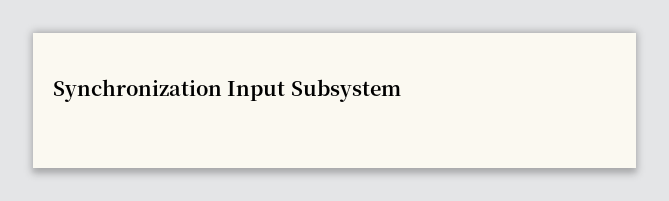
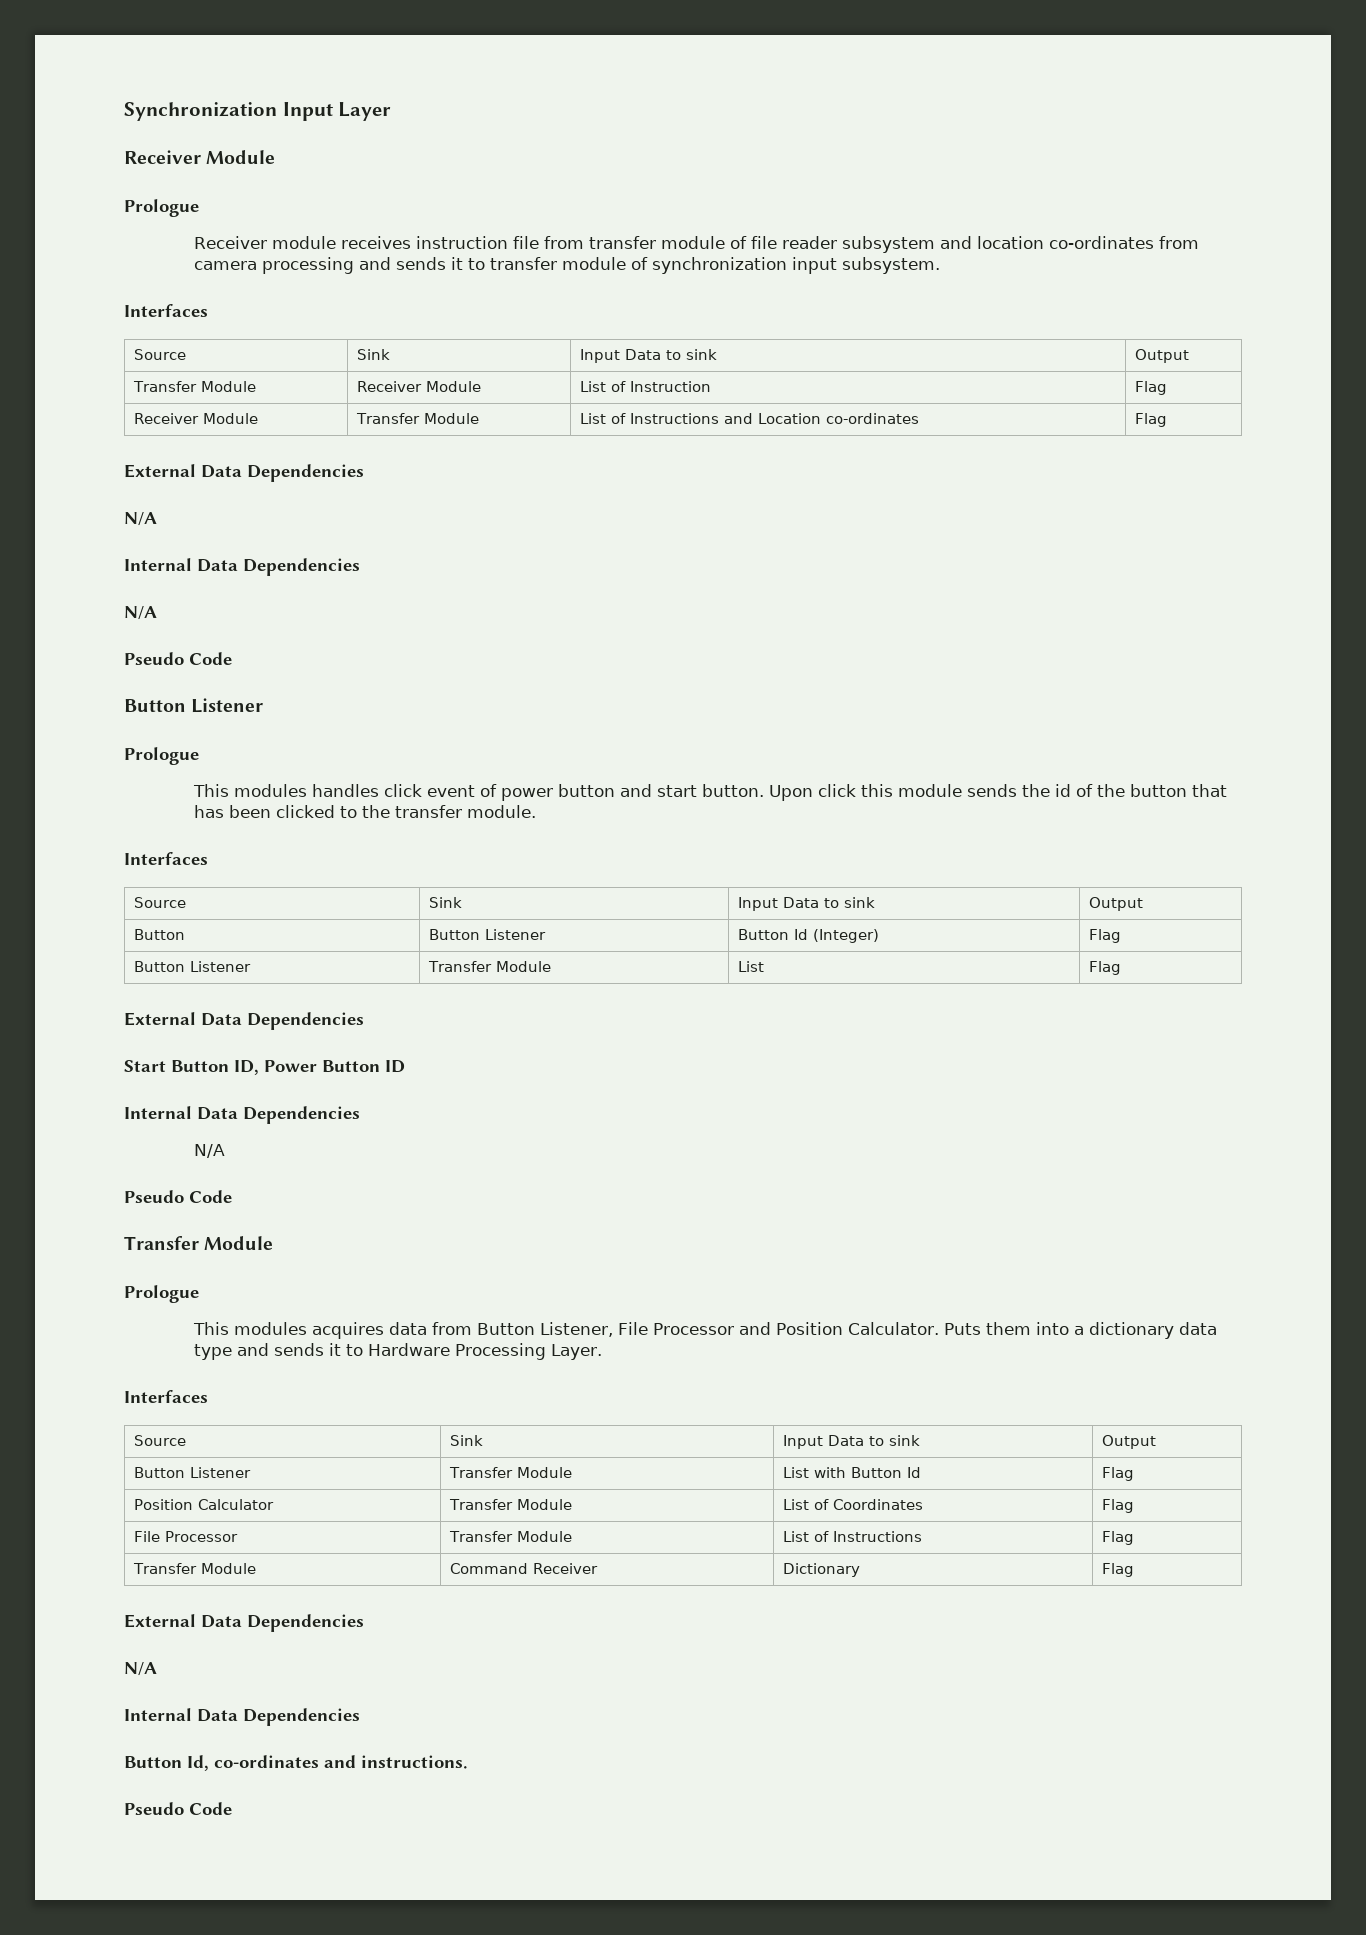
[290,79,401,102] Subsystem -> [338,102,392,121] [124,150,276,164] [124,199,199,217] [193,236,1199,253] [193,257,940,274] [124,304,208,317] [133,349,186,360] [356,349,390,360] [579,349,717,363] [1134,349,1189,363] [132,381,256,392] [356,381,481,392] [579,381,711,392] [1134,381,1167,395] [133,413,258,424] [355,413,479,424] [579,413,919,424] [1134,413,1167,427] [124,464,364,482] [124,512,157,526] [124,558,360,576] [124,606,157,620] [124,652,232,665] [124,698,264,713] [124,747,199,765] [192,784,1227,801] [193,805,536,818] [124,852,208,865] [133,897,186,908] [428,897,462,908] [737,897,875,911] [1088,897,1143,911] [133,929,185,940] [428,929,546,940] [737,929,879,943] [1088,929,1121,943] [133,961,251,972] [427,961,551,972] [737,961,764,972] [1088,961,1121,975] [124,1012,364,1030] [124,1060,405,1075] [124,1106,360,1124] [193,1144,225,1158] [124,1190,232,1203] [124,1236,274,1250] [124,1285,199,1303] [192,1322,1217,1339] [193,1343,602,1360] [124,1390,208,1403] [133,1435,186,1446] [449,1435,483,1446] [782,1435,920,1449] [1101,1435,1156,1449] [133,1467,251,1478] [448,1467,572,1478] [782,1467,921,1478] [1101,1467,1134,1481] [133,1499,274,1510] [448,1499,572,1510] [782,1499,923,1510] [1101,1499,1134,1513] [133,1531,238,1542] [448,1531,572,1542] [782,1531,922,1542] [1101,1531,1134,1545] [132,1563,256,1574] [449,1563,598,1574] [782,1563,860,1577] [1101,1563,1134,1577] [124,1614,364,1632] [124,1662,157,1676] [124,1708,360,1726] [124,1755,468,1771] [124,1802,232,1815] Layer // Receiver Module // Prologue // Receiver module receives instruction file from transfer module of file reader subsystem and location co-ordinates from camera processing and sends it to transfer module of synchronization input subsystem. // Interfaces // Source | Sink | Input Data to sink | Output // Transfer Module | Receiver Module | List of Instruction | Flag // Receiver Module | Transfer Module | List of Instructions and Location co-ordinates | Flag // External Data Dependencies // N/A // Internal Data Dependencies // N/A // Pseudo Code // Button Listener // Prologue // This modules handles click event of power button and start button. Upon click this module sends the id of the button that has been clicked to the transfer module. // Interfaces // Source | Sink | Input Data to sink | Output // Button | Button Listener | Button Id (Integer) | Flag // Button Listener | Transfer Module | List | Flag // External Data Dependencies // Start Button ID, Power Button ID // Internal Data Dependencies // N/A // Pseudo Code // Transfer Module // Prologue // This modules acquires data from Button Listener, File Processor and Position Calculator. Puts them into a dictionary data type and sends it to Hardware Processing Layer. // Interfaces // Source | Sink | Input Data to sink | Output // Button Listener | Transfer Module | List with Button Id | Flag // Position Calculator | Transfer Module | List of Coordinates | Flag // File Processor | Transfer Module | List of Instructions | Flag // Transfer Module | Command Receiver | Dictionary | Flag // External Data Dependencies // N/A // Internal Data Dependencies // Button Id, co-ordinates and instructions. // Pseudo Code

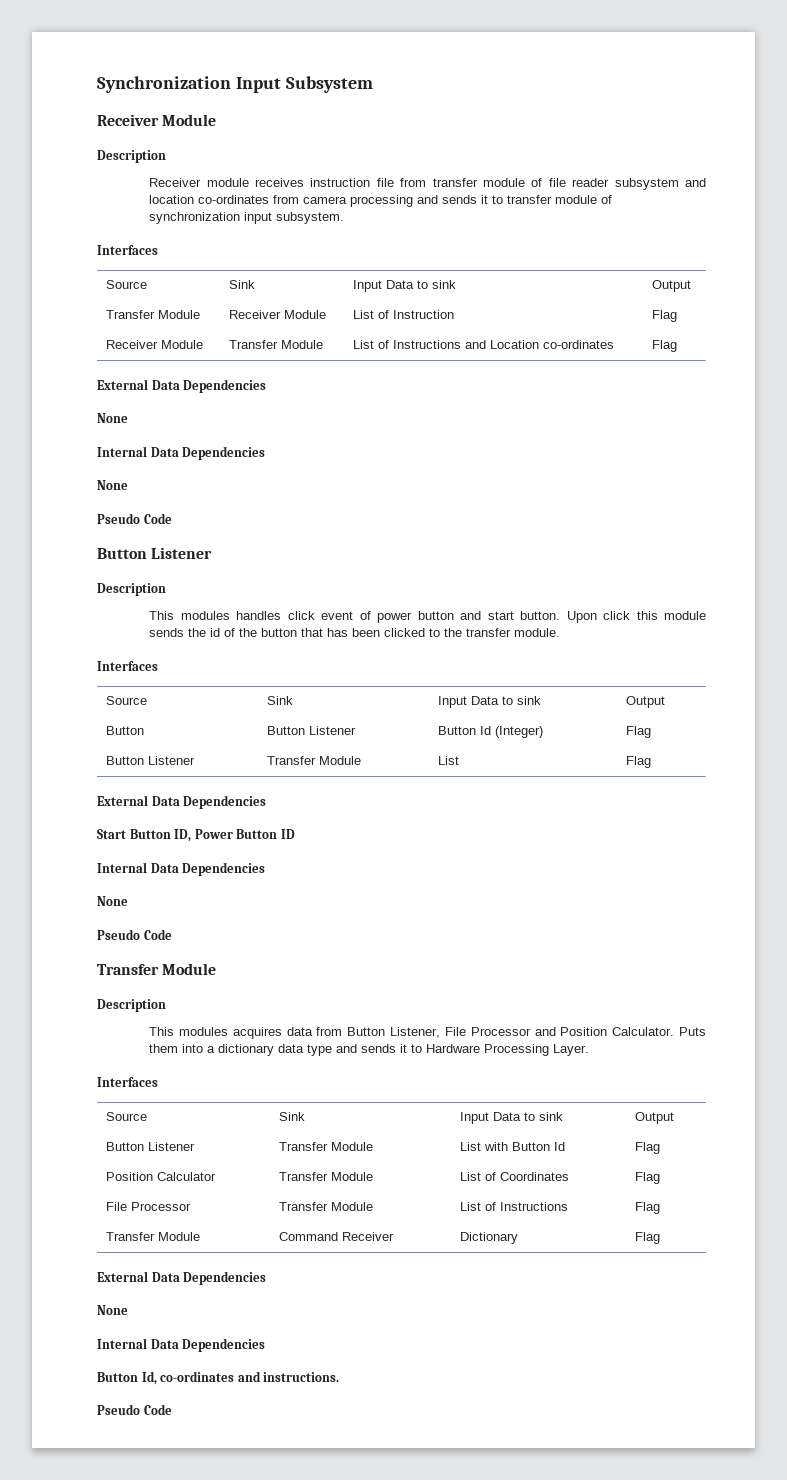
[338,102,392,121] Layer -> [285,76,373,93] Subsystem
[124,199,199,217] Prologue -> [97,150,166,163] Description
[124,512,157,526] [124,558,360,576] [124,606,157,620] // N/A // Internal Data Dependencies // N/A -> [97,413,128,423] [97,446,266,460] [97,480,128,490] // None // Internal Data Dependencies // None
[124,747,199,765] Prologue -> [97,583,166,596] Description
[193,1144,225,1158] // N/A -> [97,896,128,906] // None
[124,1285,199,1303] Prologue -> [97,999,166,1012] Description
[124,1662,157,1676] // N/A -> [97,1305,128,1315] // None

